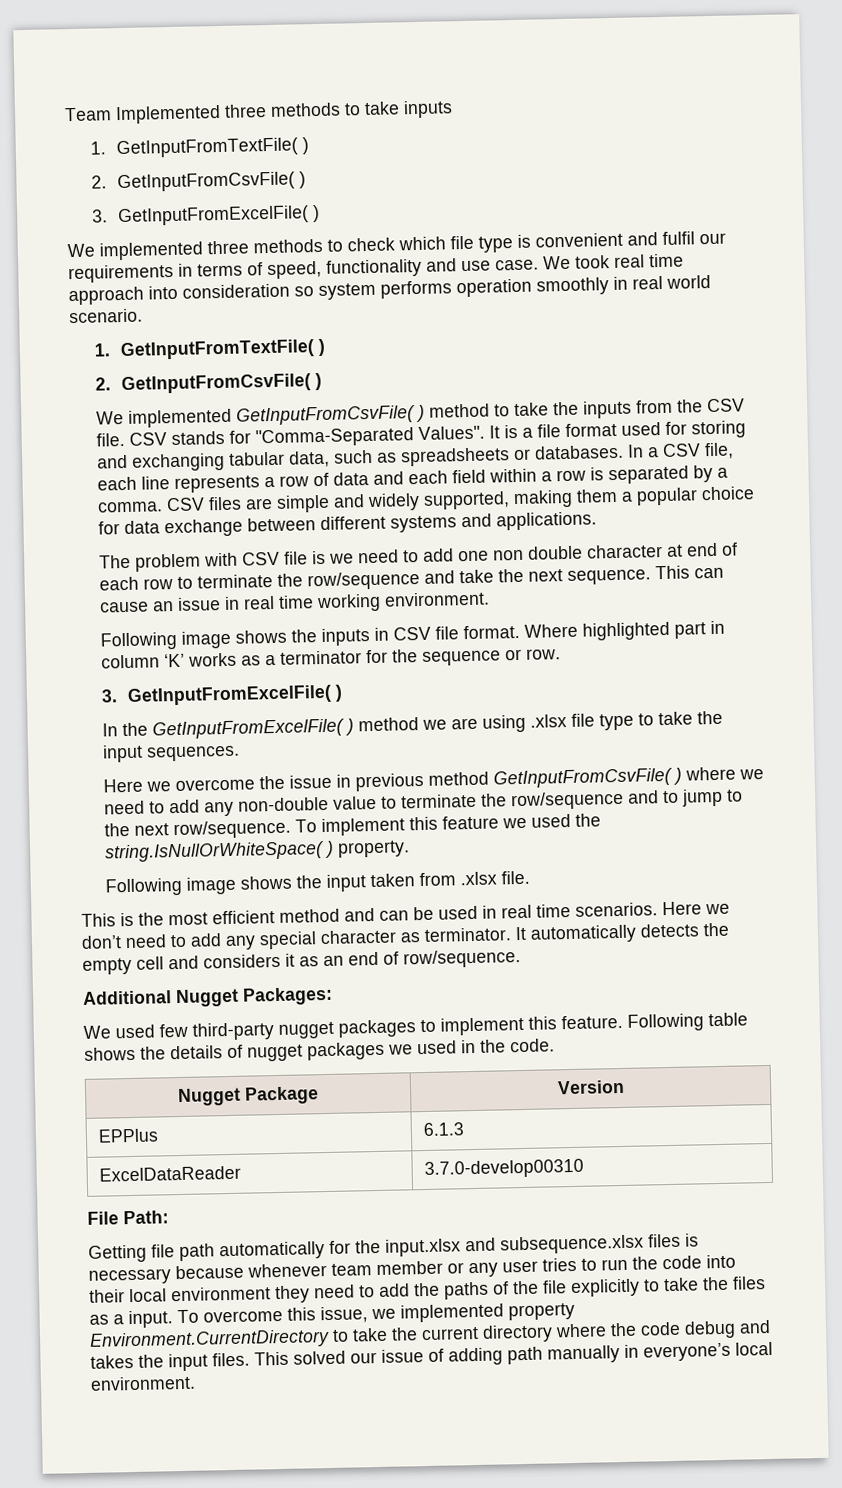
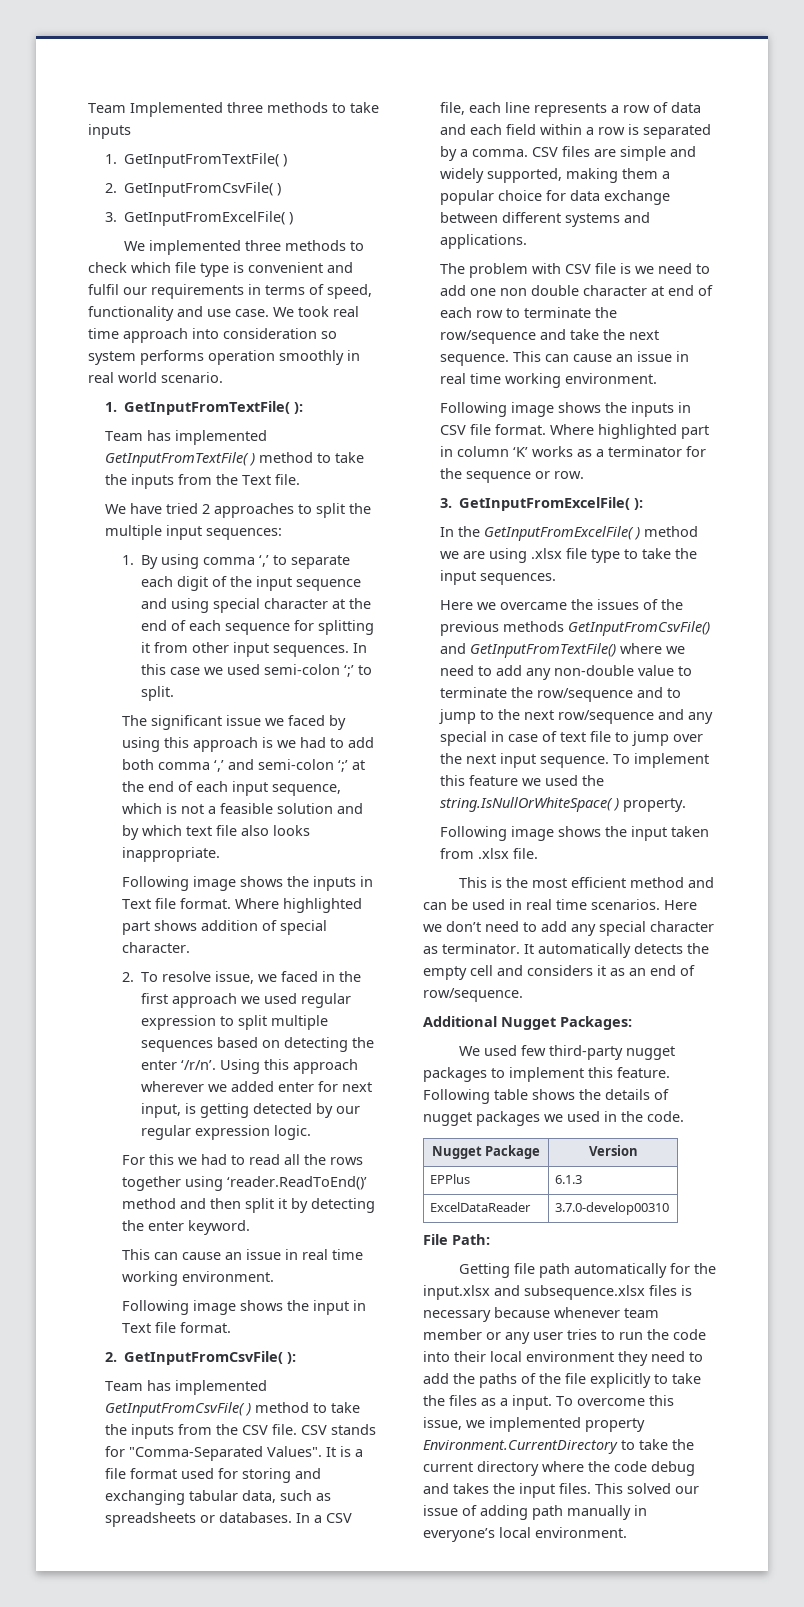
[317,338,326,357] [95,372,322,395] [96,410,125,425] ) // 2. GetInputFromCsvFile( ) // We -> [294,402,304,414] [105,430,268,445] [105,452,365,467] [105,474,301,489] [105,503,372,518] [105,525,283,540] [122,554,351,569] [141,576,362,591] [141,598,372,613] [141,620,375,635] [141,642,368,657] [141,664,373,677] [141,686,175,701] [122,715,347,730] [122,737,375,752] [122,759,366,772] [122,781,342,796] [122,803,364,814] [122,825,311,840] [122,847,221,862] [122,876,374,891] [122,898,363,913] [122,920,328,935] [122,942,191,953] [122,971,362,984] [141,993,352,1008] [141,1015,329,1030] [141,1037,375,1052] [141,1059,359,1074] [141,1081,373,1092] [141,1103,361,1118] [141,1125,312,1140] [122,1154,364,1165] [122,1176,368,1191] [122,1198,376,1213] [122,1220,251,1235] [122,1249,364,1260] [122,1271,275,1286] [122,1300,367,1315] [122,1322,232,1333] [105,1351,297,1365] [105,1380,172,1391] ): // Team has implemented GetInputFromTextFile( ) method to take the inputs from the Text file. // We have tried 2 approaches to split the multiple input sequences: // 1. By using comma ‘,’ to separate each digit of the input sequence and using special character at the end of each sequence for splitting it from other input sequences. In this case we used semi-colon ‘;’ to split. // The significant issue we faced by using this approach is we had to add both comma ‘,’ and semi-colon ‘;’ at the end of each input sequence, which is not a feasible solution and by which text file also looks inappropriate. // Following image shows the inputs in Text file format. Where highlighted part shows addition of special character. // 2. To resolve issue, we faced in the first approach we used regular expression to split multiple sequences based on detecting the enter ‘/r/n’. Using this approach wherever we added enter for next input, is getting detected by our regular expression logic. // For this we had to read all the rows together using ‘reader.ReadToEnd()’ method and then split it by detecting the enter keyword. // This can cause an issue in real time working environment. // Following image shows the input in Text file format. // 2. GetInputFromCsvFile( ): // Team has
[334,684,343,702] ) -> [634,498,644,510] ):
[175,767,683,792] overcome the issue in previous method GetInputFromCsvFile( ) -> [500,599,684,610] [440,621,711,636] [440,643,617,658] overcame the issues of the previous methods GetInputFromCsvFile() and GetInputFromTextFile()
[173,819,292,840] row/sequence. -> [558,709,714,724] [440,731,704,746] [440,753,610,768] row/sequence and any special in case of text file to jump over the next input sequence.

